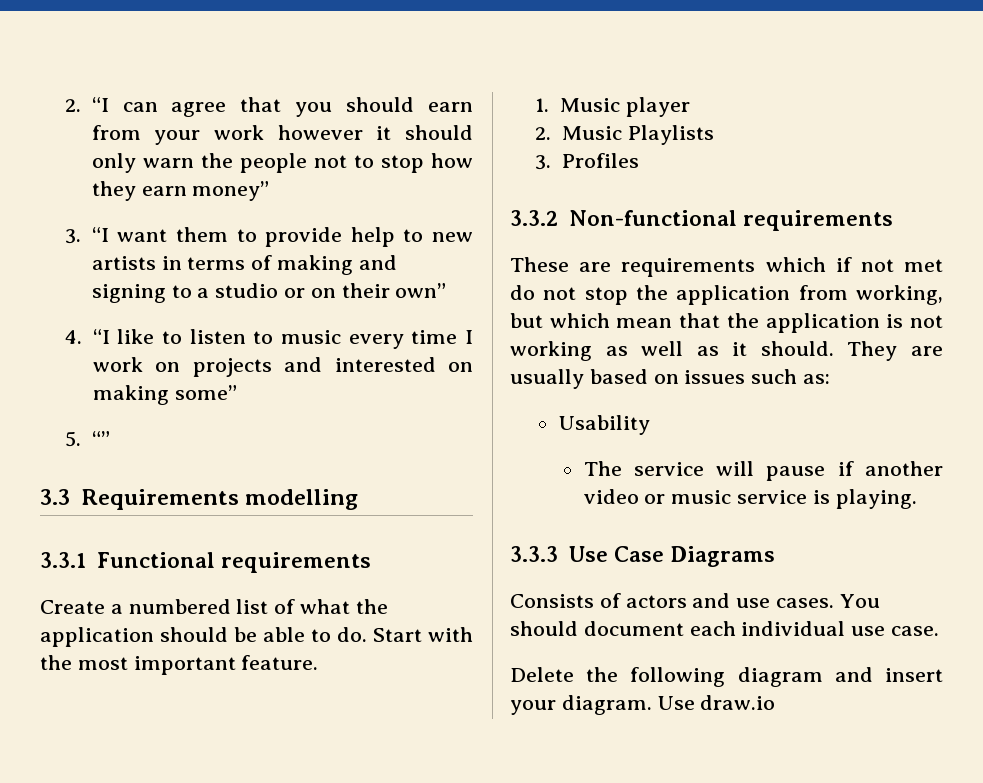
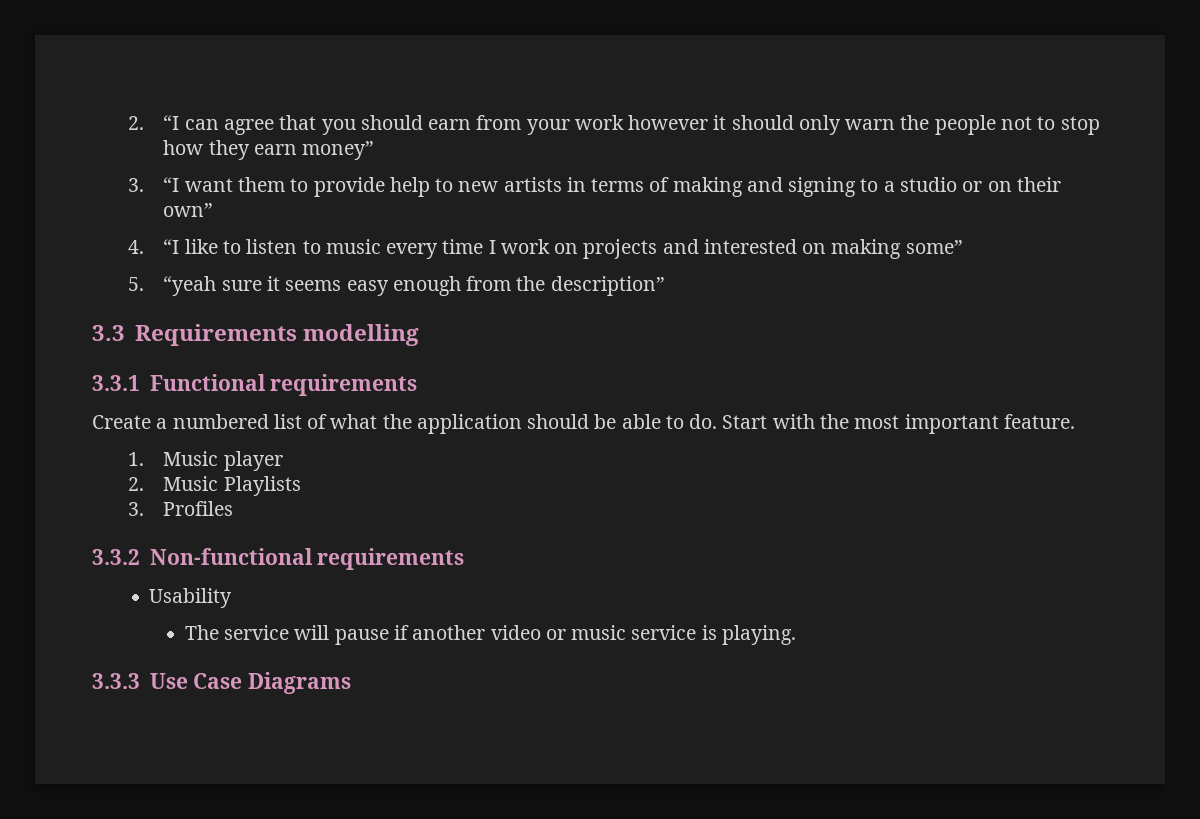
[91,431,110,446] “” -> [163,276,665,296] “yeah sure it seems easy enough from the description”
[510,257,943,277] [510,285,943,305] [510,313,943,333] [510,341,943,361] [510,369,831,389] // These are requirements which if not met do not stop the application from working, but which mean that the application is not working as well as it should. They are usually based on issues such as: -> (465, 559) none
[510,593,880,608] [510,621,940,636] [510,667,943,687] [510,695,776,715] // Consists of actors and use cases. You should document each individual use case. // Delete the following diagram and insert your diagram. Use draw.io -> (352, 683) none

